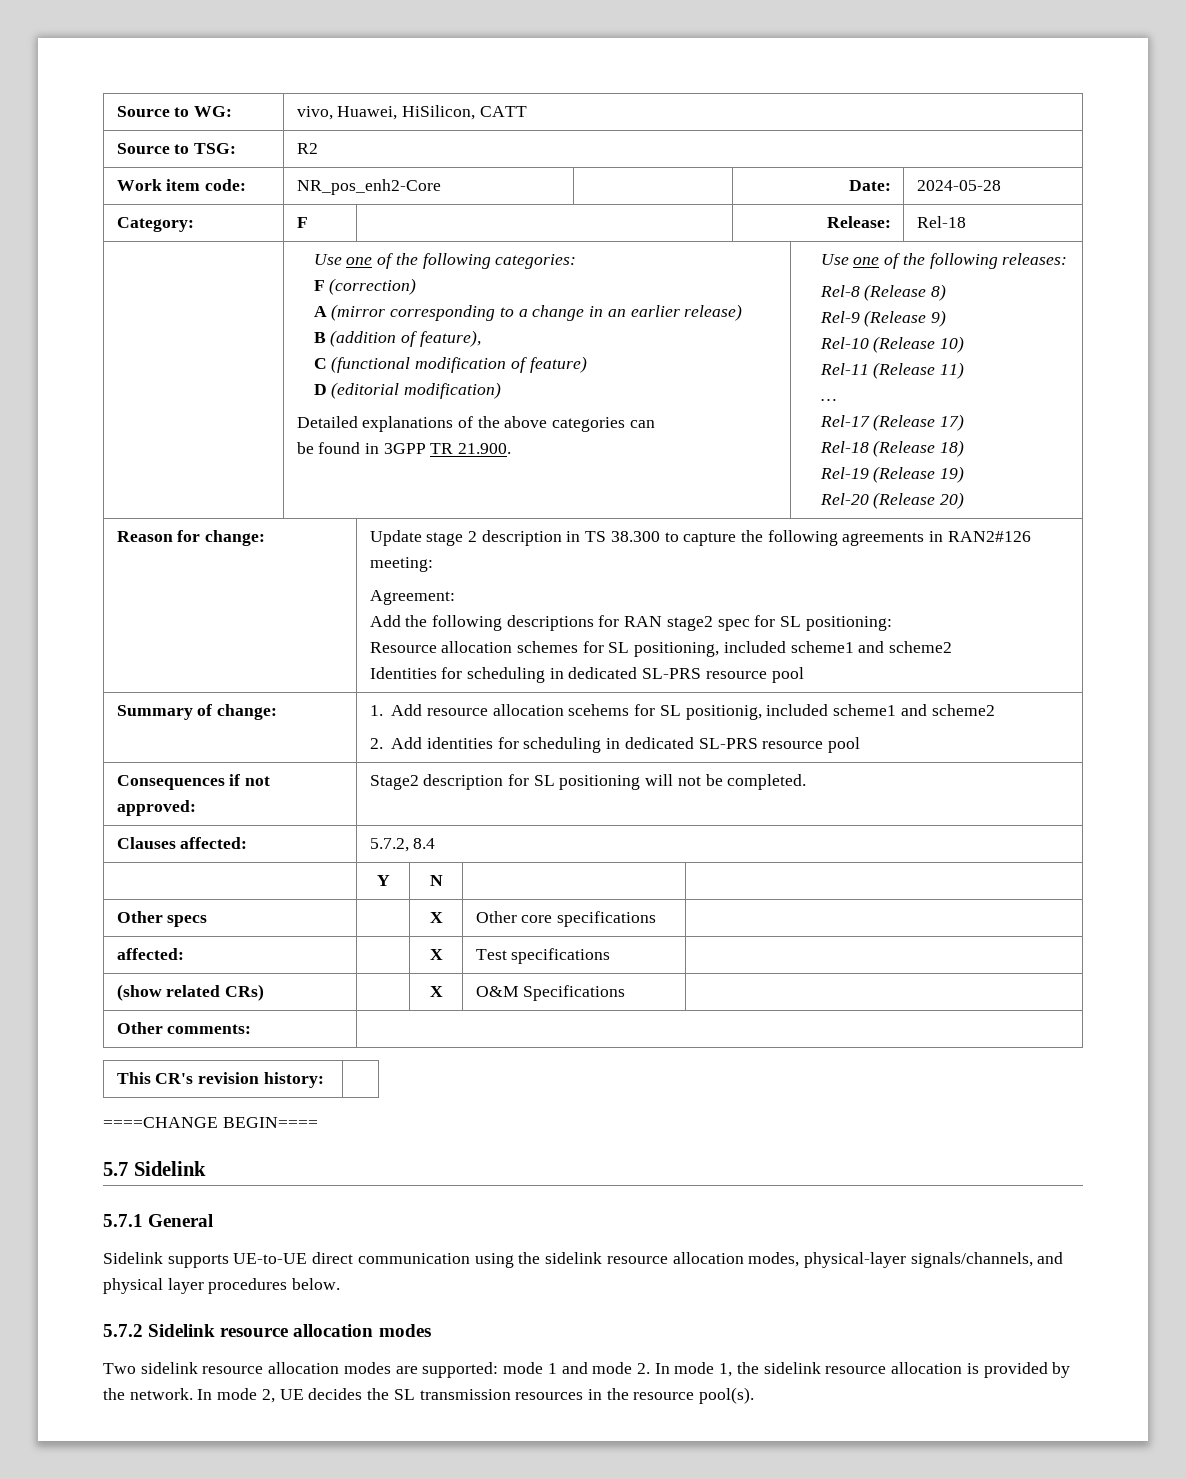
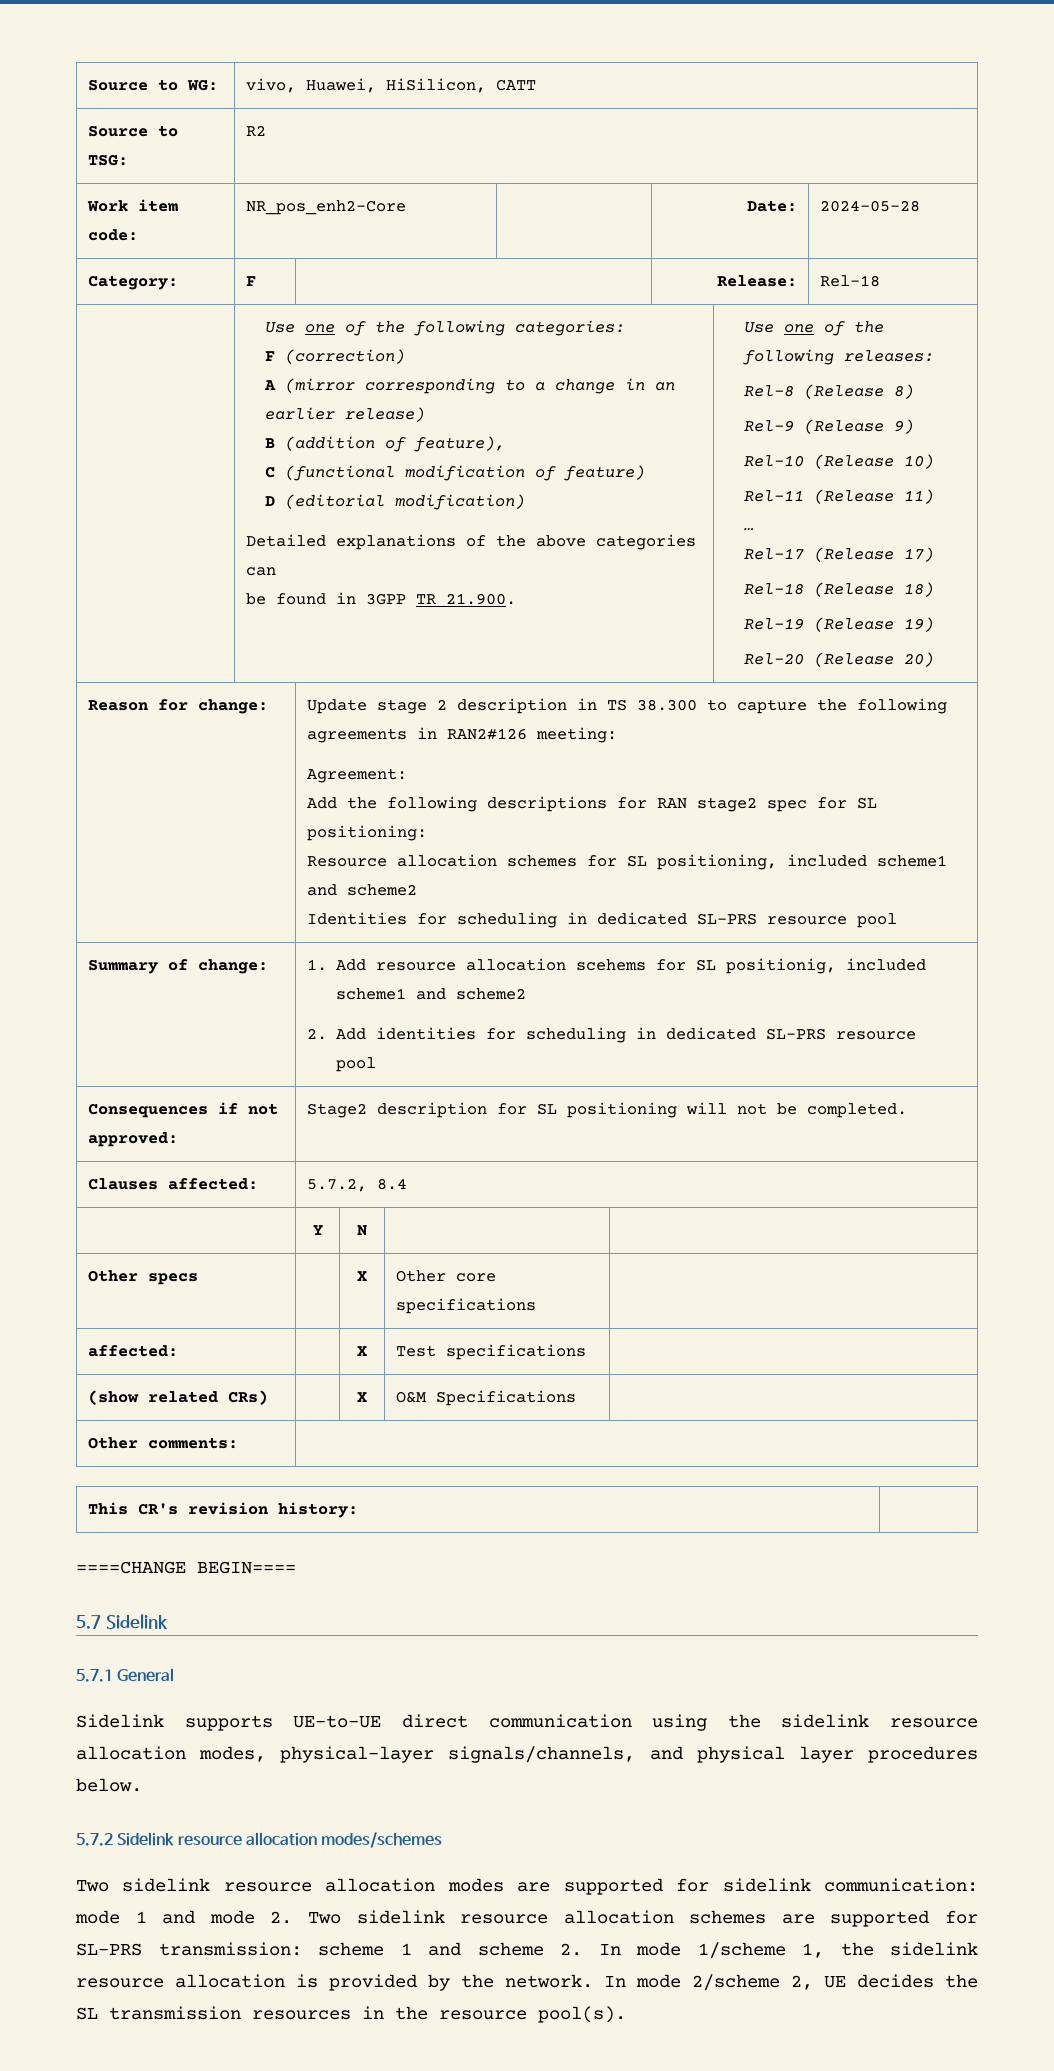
[378,1324,431,1337] modes -> [321,1832,443,1848] modes/schemes
[422,1362,499,1378] supported: -> [563,1878,979,1895] supported for sidelink communication:
[654,1362,715,1374] In mode -> [307,1910,979,1927] [76,1942,786,1959] Two sidelink resource allocation schemes are supported for SL-PRS transmission: scheme 1 and scheme 2. In mode 1/scheme
(258, 1394) none -> [692,1974,780,1991] 2/scheme

